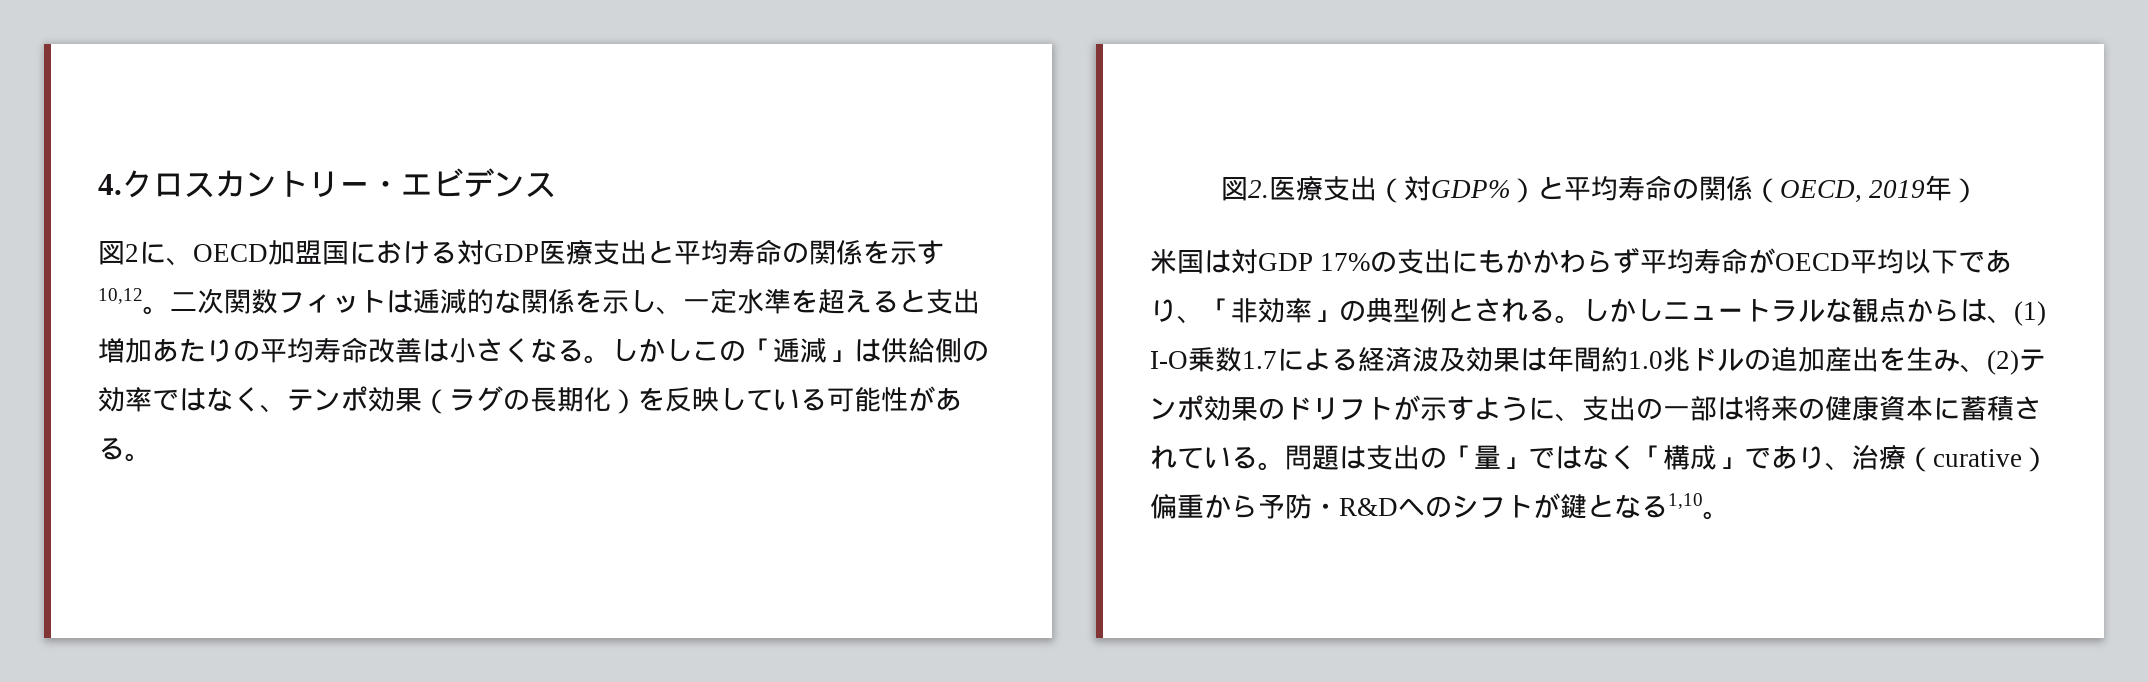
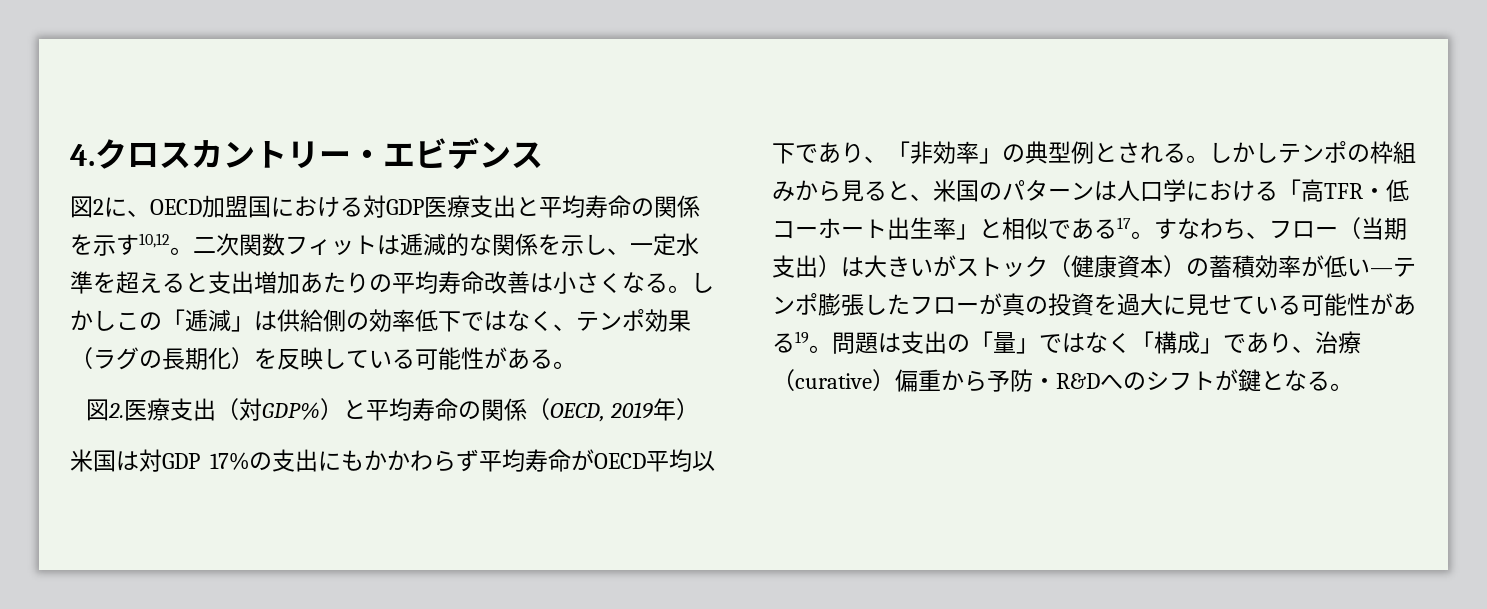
(152, 399) none -> [415,309,461,332] 低下
[1663,298,2046,326] [1150,346,2046,375] [1150,395,2041,422] [1150,445,1258,469] ニュートラルな観点からは、(1) I-O乗数1.7による経済波及効果は年間約1.0兆ドルの追加産出を生み、(2)テンポ効果のドリフトが示すように、支出の一部は将来の健康資本に蓄積されている -> [1278,141,1416,164] [772,179,1409,202] [772,217,1131,240] [1131,217,1407,240] [772,255,1416,278] [772,293,1416,316] [772,331,809,353] テンポの枠組みから見ると、米国のパターンは人口学における「高TFR・低コーホート出生率」と相似である17。すなわち、フロー（当期支出）は大きいがストック（健康資本）の蓄積効率が低い—テンポ膨張したフローが真の投資を過大に見せている可能性がある19
[1668,493,1703,509] 1,10 -> (1330, 381) none

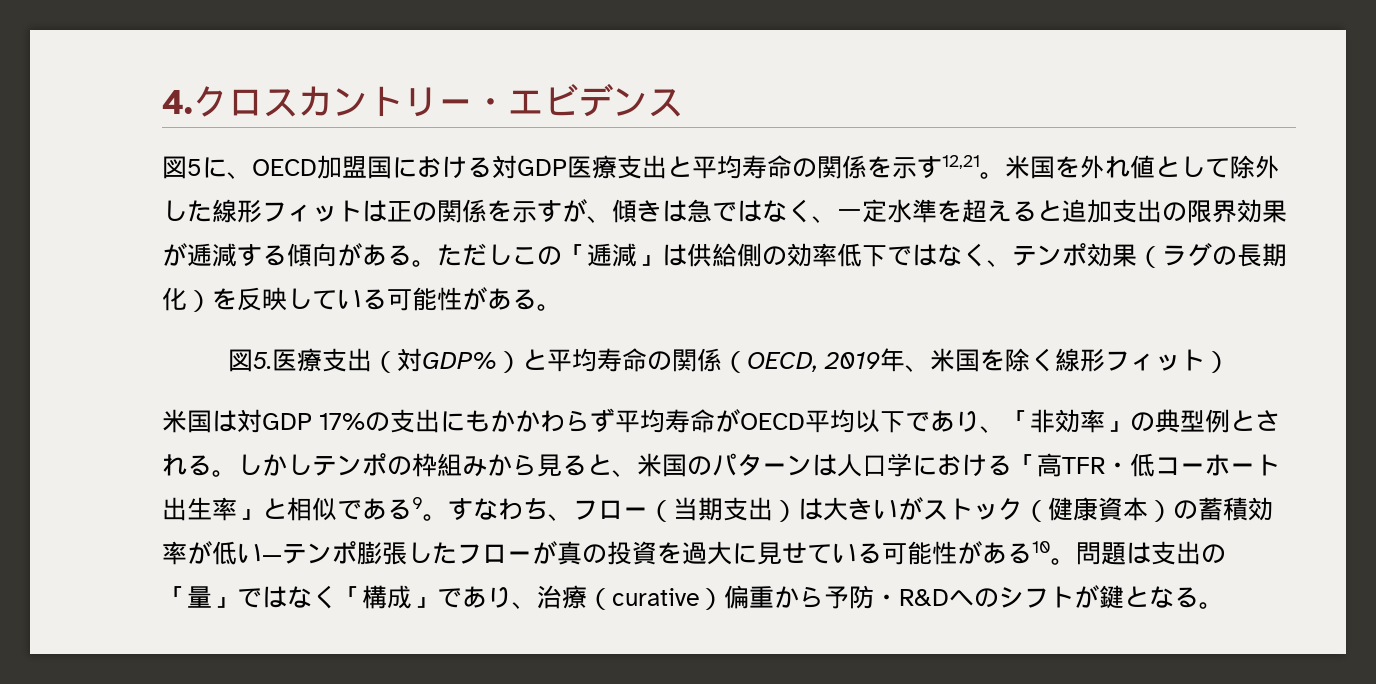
[93,199,104,215] 2 -> [187,159,202,176] 5
[139,233,607,256] 10,12。二次関数フィットは逓減的な関係を示し -> [942,155,980,169] [980,155,1280,179] [162,199,812,223] 12,21。米国を外れ値として除外した線形フィットは正の関係を示すが、傾きは急ではなく
[208,271,714,294] [70,310,93,331] 支出増加あたりの平均寿命改善は小さくなる。しか -> [1062,199,1287,223] [162,243,487,267] 追加支出の限界効果が逓減する傾向がある。ただ
[107,403,124,418] 2. -> [253,352,272,369] 5.
(677, 409) none -> [905,348,1205,372] 、米国を除く線形フィット
[1117,217,1131,229] 17 -> [412,497,423,509] 9
[795,331,809,344] 19 -> [1032,541,1051,553] 10

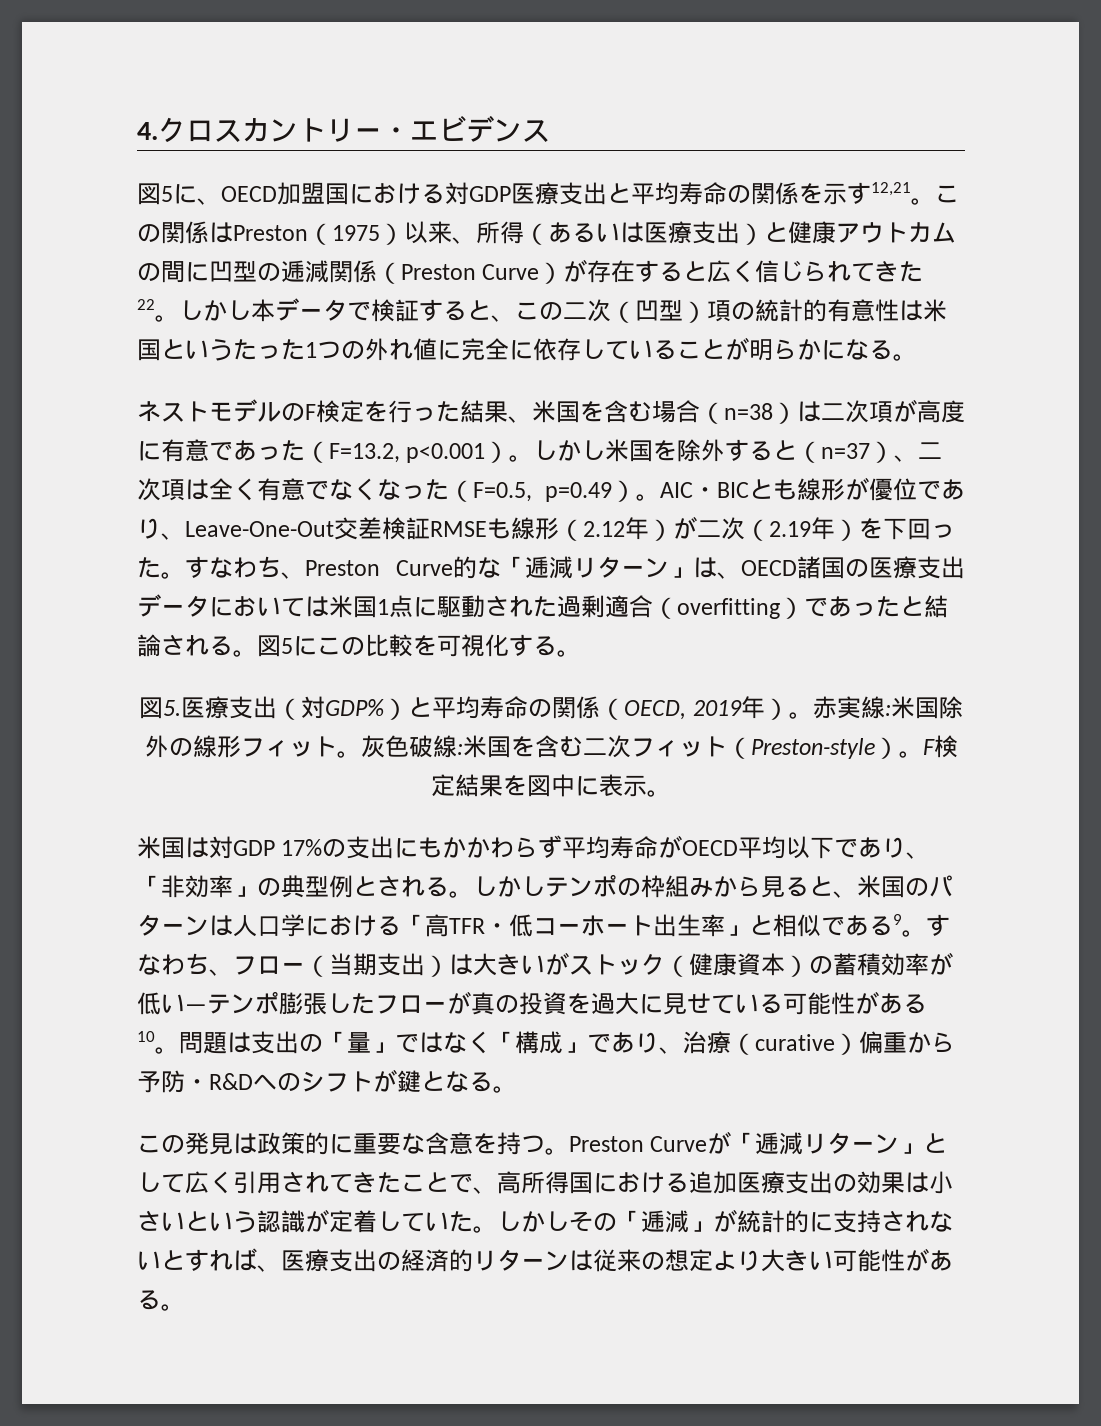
[1005,155,1280,179] [162,199,1287,223] [162,243,1287,268] [162,287,512,312] 米国を外れ値として除外した線形フィットは正の関係を示すが、傾きは急ではなく、一定水準を超えると追加支出の限界効果が逓減する傾向がある。ただしこの「逓減」は供給側の効率低下ではなく、テンポ効果（ラグの長期化）を反映している可能性があ -> [935,185,959,203] [137,221,956,245] [137,259,924,284] [137,299,155,310] [155,298,947,323] [137,337,917,361] [137,399,965,424] [137,439,943,463] [137,477,965,502] [137,516,955,541] [137,556,965,579] [137,594,948,619] [137,634,533,657] この関係はPreston（1975）以来、所得（あるいは医療支出）と健康アウトカムの間に凹型の逓減関係（Preston Curve）が存在すると広く信じられてきた22。しかし本データで検証すると、この二次（凹型）項の統計的有意性は米国というたった1つの外れ値に完全に依存していることが明らかになる。 // ネストモデルのF検定を行った結果、米国を含む場合（n=38）は二次項が高度に有意であった（F=13.2, p<0.001）。しかし米国を除外すると（n=37）、二次項は全く有意でなくなった（F=0.5, p=0.49）。AIC・BICとも線形が優位であり、Leave-One-Out交差検証RMSEも線形（2.12年）が二次（2.19年）を下回った。すなわち、Preston Curve的な「逓減リターン」は、OECD諸国の医療支出データにおいては米国1点に駆動された過剰適合（overfitting）であったと結論される。図5にこの比較を可視化す
[905,348,1230,373] 、米国を除く線形フィット） -> [764,696,963,720] [144,735,958,759] [431,774,671,797] ）。赤実線:米国除外の線形フィット。灰色破線:米国を含む二次フィット（Preston-style）。F検定結果を図中に表示。
(1224, 605) none -> [137,1131,948,1155] [137,1171,953,1194] [137,1209,953,1233] [137,1248,953,1272] [137,1290,185,1311] // この発見は政策的に重要な含意を持つ。Preston Curveが「逓減リターン」として広く引用されてきたことで、高所得国における追加医療支出の効果は小さいという認識が定着していた。しかしその「逓減」が統計的に支持されないとすれば、医療支出の経済的リターンは従来の想定より大きい可能性がある。

